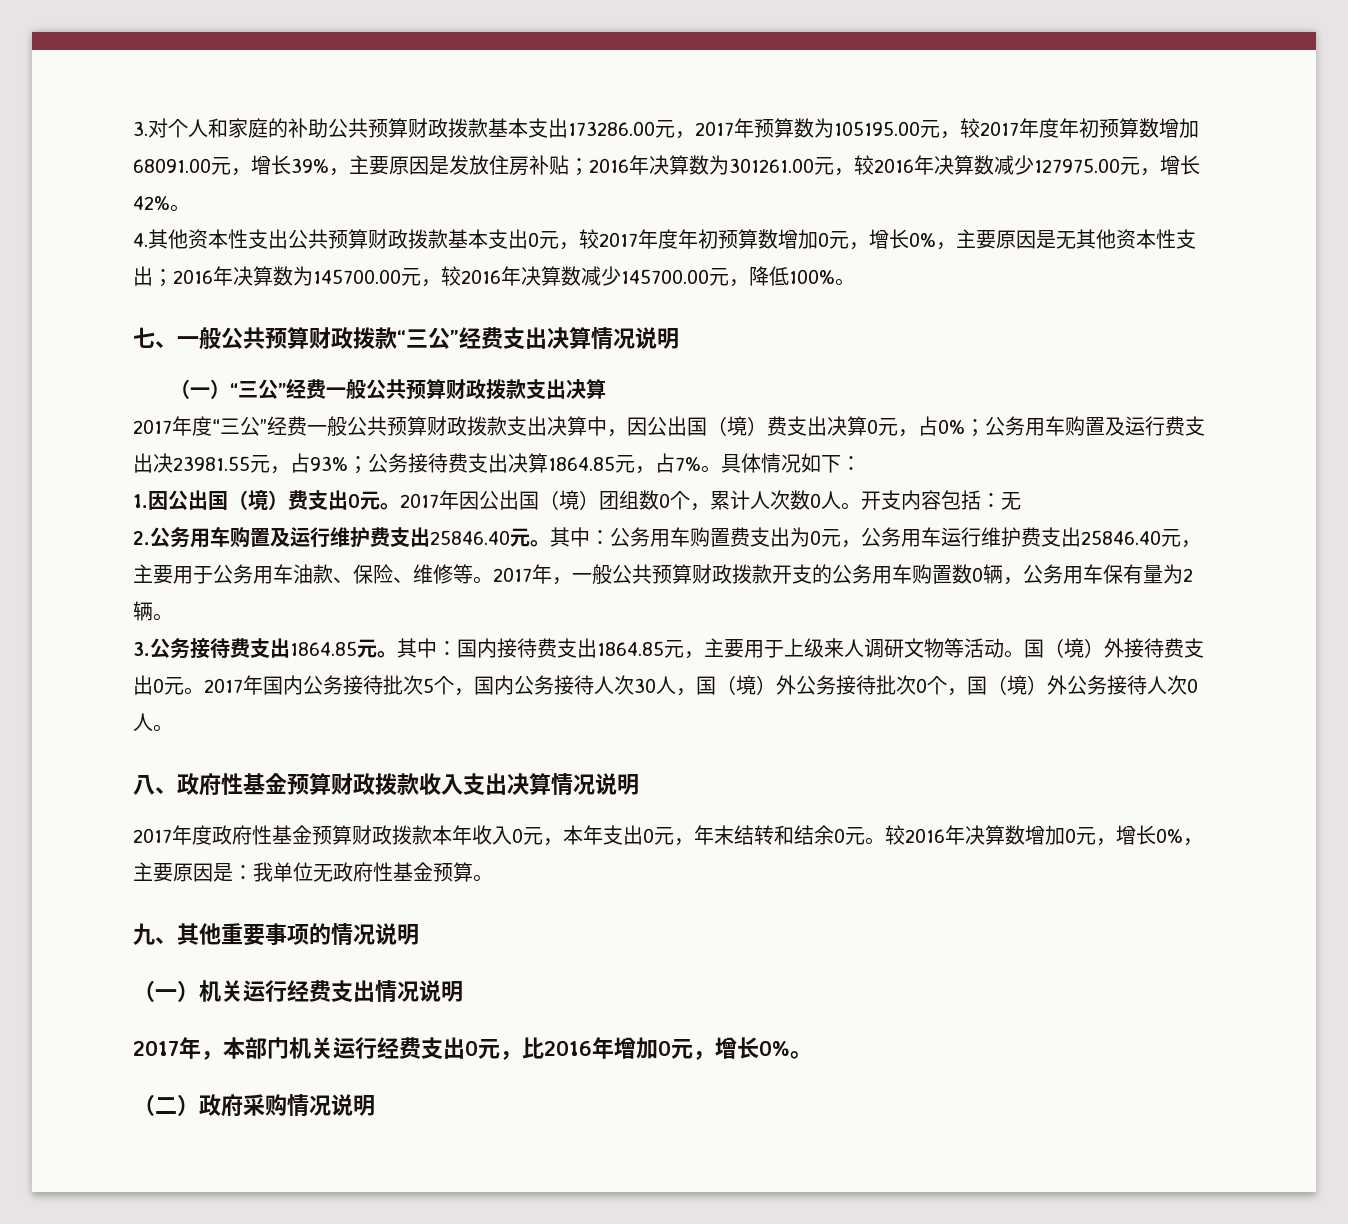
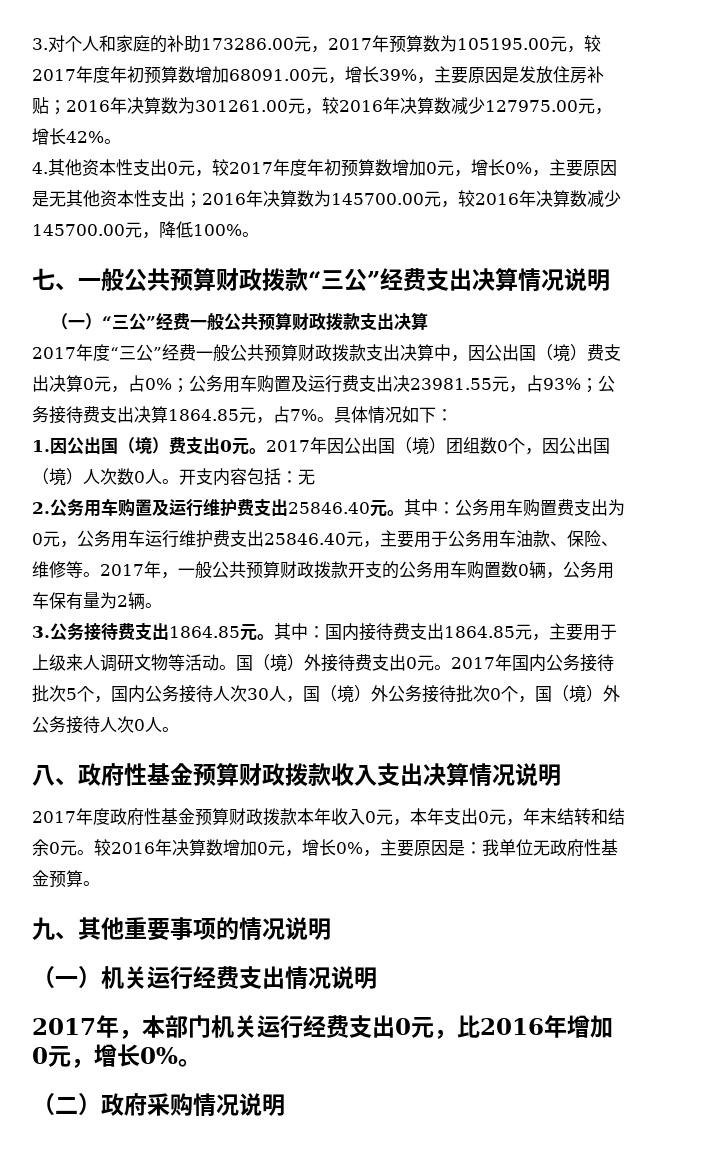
[328,118,568,138] 公共预算财政拨款基本支出 -> (201, 44) none
[288,229,528,249] 公共预算财政拨款基本支出 -> (167, 167) none
[710,490,750,510] 累计 -> [542,437,610,454] [32,468,83,486] 因公出国（境）

